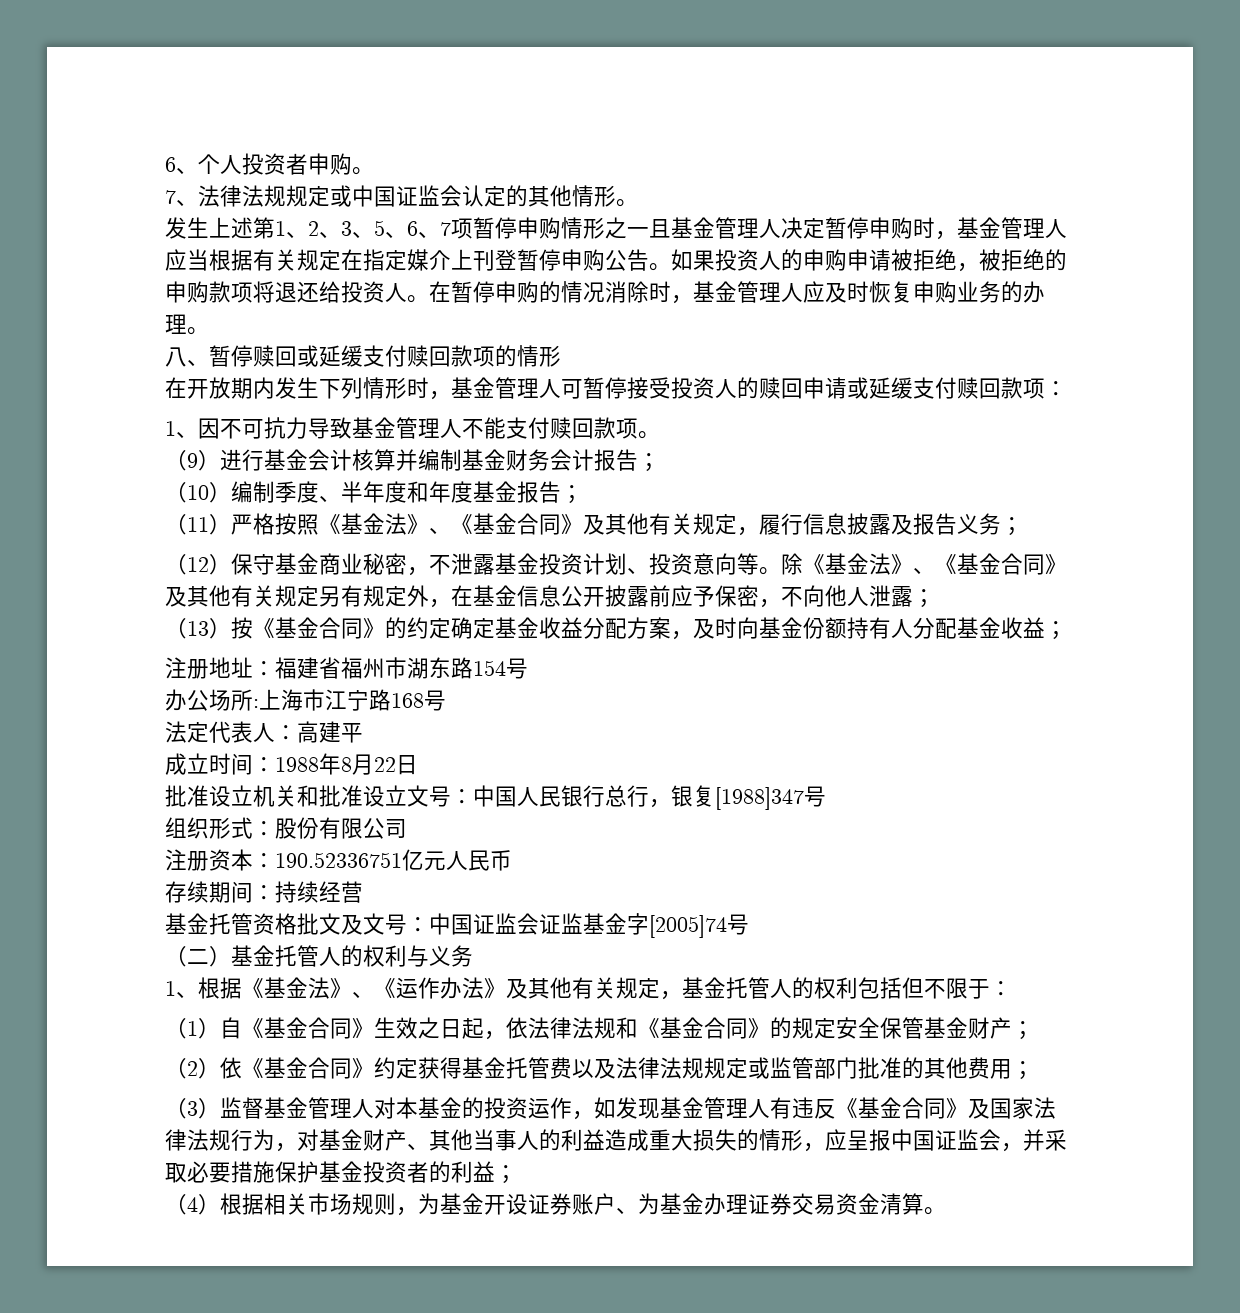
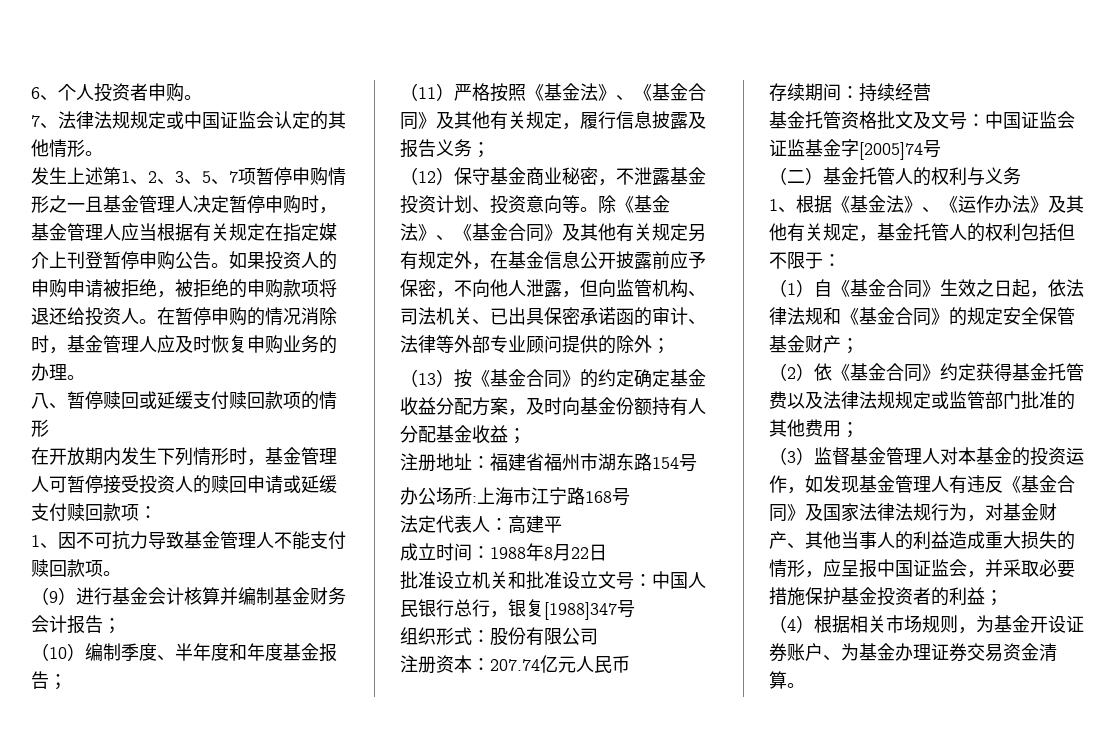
[407,221,440,238] 6、 -> (229, 182) none
(913, 596) none -> [562,279,706,298] [400,307,706,326] [400,335,652,354] ，但向监管机构、司法机关、已出具保密承诺函的审计、法律等外部专业顾问提供的除外
[275,852,402,868] 190.52336751 -> [490,659,540,671] 207.74

